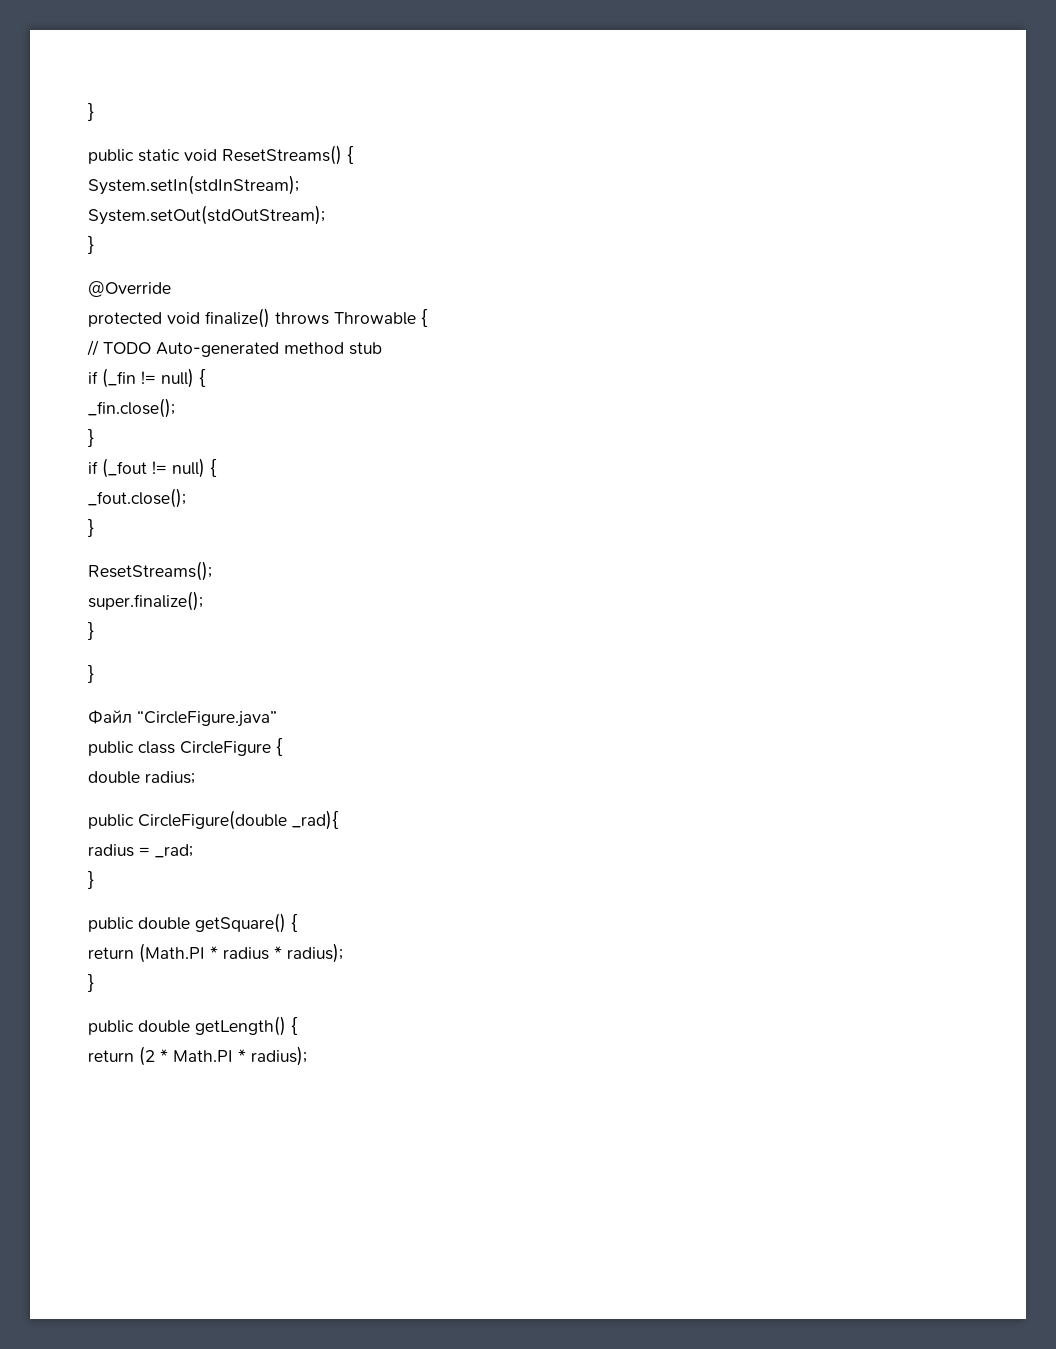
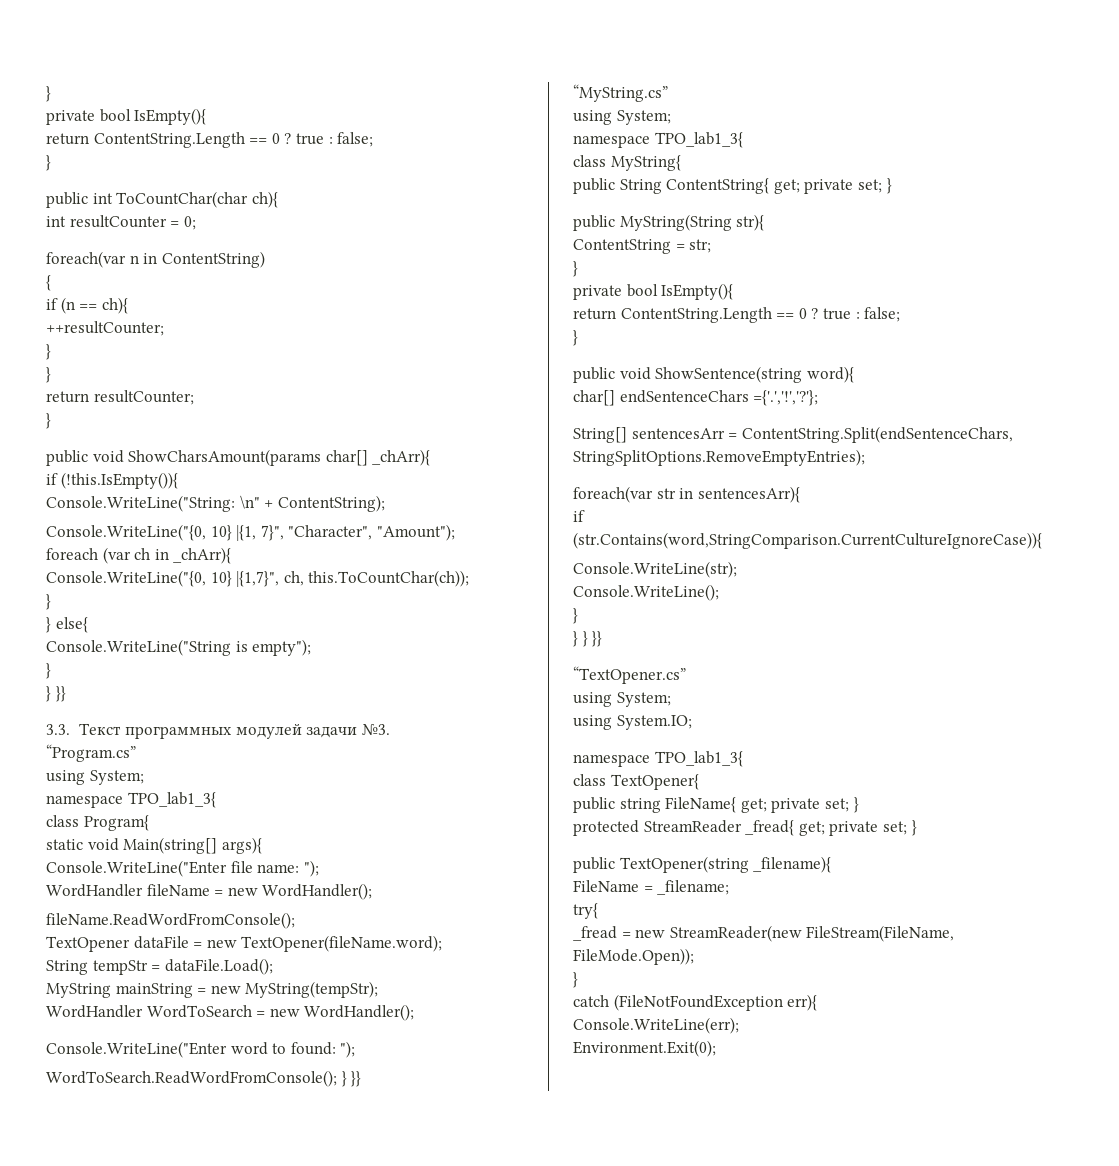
[88,103,94,121] [88,145,354,165] [88,175,299,195] [88,205,325,225] [88,236,94,254] [88,281,171,297] [88,308,428,328] [87,340,382,357] [88,368,206,388] [88,398,175,418] [88,429,94,447] [88,458,217,478] [88,488,186,508] [88,519,94,537] [88,561,212,581] [88,591,203,611] [88,622,94,640] [88,665,94,683] [88,710,277,727] [88,738,283,756] [88,771,195,784] [88,810,339,830] [88,844,193,858] [88,871,94,889] [88,913,298,933] [88,943,343,963] [88,974,94,992] [88,1016,298,1036] [88,1046,307,1066] } // public static void ResetStreams() { // System.setIn(stdInStream); // System.setOut(stdOutStream); // } // @Override // protected void finalize() throws Throwable { // // TODO Auto-generated method stub // if (_fin != null) { // _fin.close(); // } // if (_fout != null) { // _fout.close(); // } // ResetStreams(); // super.finalize(); // } // } // Файл “CircleFigure.java” // public class CircleFigure { // double radius; // public CircleFigure(double _rad){ // radius = _rad; // } // public double getSquare() { // return (Math.PI * radius * radius); // } // public double getLength() { // return (2 * Math.PI * radius); -> [46,86,51,102] [46,108,207,125] [46,132,374,148] [46,155,51,171] [46,191,278,208] [46,215,196,230] [46,251,265,268] [46,275,51,291] [46,297,128,314] [46,321,164,336] [46,344,51,360] [46,367,51,383] [46,390,194,405] [46,413,51,429] [46,449,431,466] [46,472,178,489] [46,495,385,512] [46,524,455,541] [46,547,232,564] [46,570,470,587] [46,594,51,610] [46,617,88,633] [46,639,312,656] [46,663,51,679] [46,686,66,702] [46,723,390,739] [46,744,136,762] [46,770,144,785] [46,792,216,808] [46,815,149,831] [46,837,262,854] [46,860,319,877] [46,883,373,900] [46,912,295,929] [46,935,443,952] [46,958,273,975] [46,981,379,998] [46,1004,415,1021] [46,1041,356,1058] [46,1070,362,1087] [573,84,668,102] [573,110,671,125] [573,132,743,148] [573,155,681,171] [573,178,892,194] [573,214,765,231] [573,239,712,254] [573,261,578,277] [573,283,734,300] [573,307,901,323] [573,330,578,346] [573,366,854,383] [573,390,819,406] [573,426,1013,443] [573,449,865,466] [573,486,800,503] [573,510,585,522] [573,532,1042,549] [573,561,737,578] [573,584,719,601] [573,608,578,624] [573,631,603,647] [573,666,686,684] [573,692,671,707] [573,715,692,730] [573,751,743,767] [573,774,699,790] [573,797,859,813] [573,820,917,836] [573,856,832,873] [573,880,730,895] [573,903,598,919] [573,925,955,942] [573,948,694,965] [573,972,578,988] [573,994,818,1011] [573,1017,739,1034] [573,1040,716,1057] } // private bool IsEmpty(){ // return ContentString.Length == 0 ? true : false; // } // public int ToCountChar(char ch){ // int resultCounter = 0; // foreach(var n in ContentString) // { // if (n == ch){ // ++resultCounter; // } // } // return resultCounter; // } // public void ShowCharsAmount(params char[] _chArr){ // if (!this.IsEmpty()){ // Console.WriteLine("String: \n" + ContentString); // Console.WriteLine("{0, 10} |{1, 7}", "Character", "Amount"); // foreach (var ch in _chArr){ // Console.WriteLine("{0, 10} |{1,7}", ch, this.ToCountChar(ch)); // } // } else{ // Console.WriteLine("String is empty"); // } // } }} // 3.3. Текст программных модулей задачи №3. // “Program.cs” // using System; // namespace TPO_lab1_3{ // class Program{ // static void Main(string[] args){ // Console.WriteLine("Enter file name: "); // WordHandler fileName = new WordHandler(); // fileName.ReadWordFromConsole(); // TextOpener dataFile = new TextOpener(fileName.word); // String tempStr = dataFile.Load(); // MyString mainString = new MyString(tempStr); // WordHandler WordToSearch = new WordHandler(); // Console.WriteLine("Enter word to found: "); // WordToSearch.ReadWordFromConsole(); } }} // “MyString.cs” // using System; // namespace TPO_lab1_3{ // class MyString{ // public String ContentString{ get; private set; } // public MyString(String str){ // ContentString = str; // } // private bool IsEmpty(){ // return ContentString.Length == 0 ? true : false; // } // public void ShowSentence(string word){ // char[] endSentenceChars ={'.','!','?'}; // String[] sentencesArr = ContentString.Split(endSentenceChars, StringSplitOptions.RemoveEmptyEntries); // foreach(var str in sentencesArr){ // if (str.Contains(word,StringComparison.CurrentCultureIgnoreCase)){ // Console.WriteLine(str); // Console.WriteLine(); // } // } } }} // “TextOpener.cs” // using System; // using System.IO; // namespace TPO_lab1_3{ // class TextOpener{ // public string FileName{ get; private set; } // protected StreamReader _fread{ get; private set; } // public TextOpener(string _filename){ // FileName = _filename; // try{ // _fread = new StreamReader(new FileStream(FileName, FileMode.Open)); // } // catch (FileNotFoundException err){ // Console.WriteLine(err); // Environment.Exit(0);

